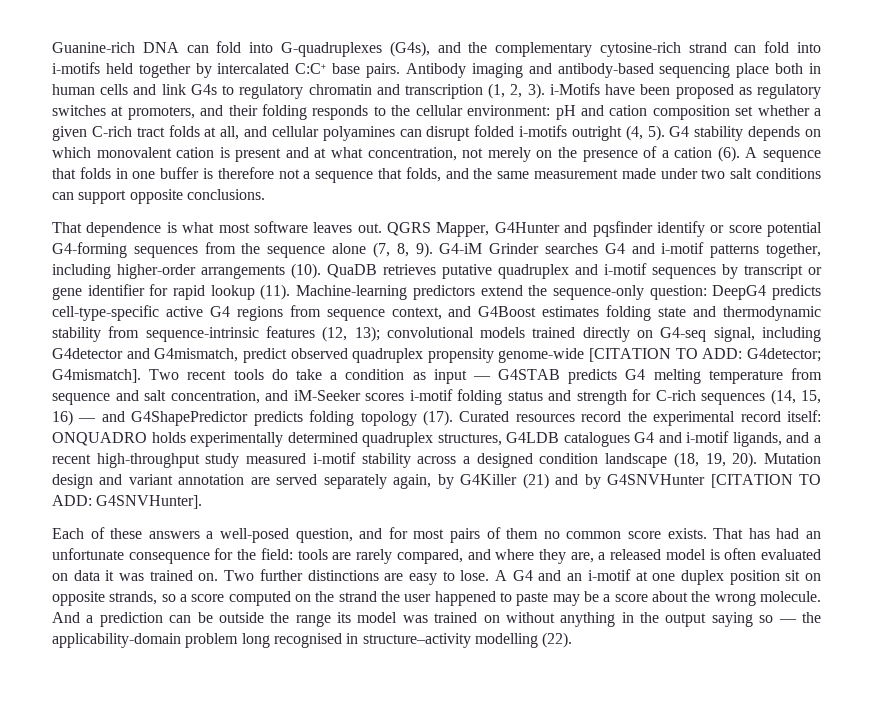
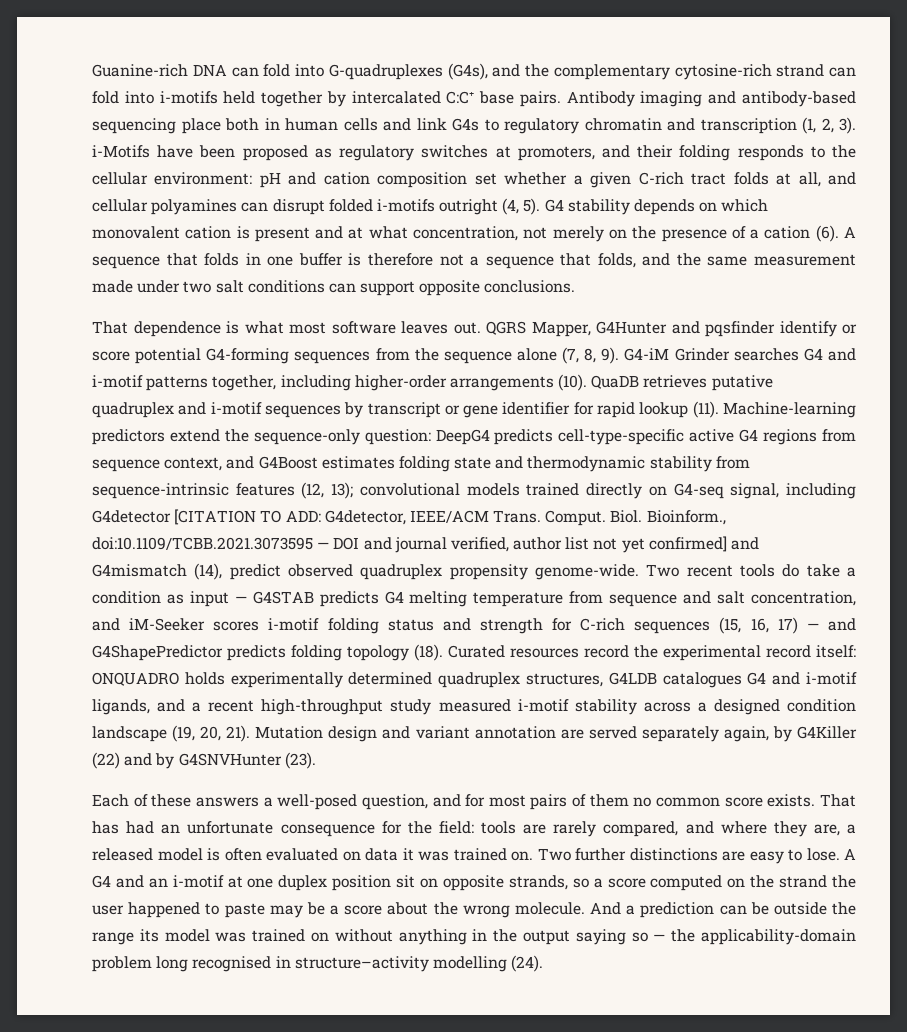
[126,348,821,363] [52,369,141,383] and G4mismatch, predict observed quadruplex propensity genome-wide [CITATION TO ADD: G4detector; G4mismatch]. -> [174,509,726,526] [92,536,760,553] [92,563,639,580] [CITATION TO ADD: G4detector, IEEE/ACM Trans. Comput. Biol. Bioinform., doi:10.1109/TCBB.2021.3073595 — DOI and journal verified, author list not yet confirmed] and G4mismatch (14), predict observed quadruplex propensity genome-wide.
[770,389,821,405] [52,410,73,426] (14, 15, 16) -> [719,617,798,634] (15, 16, 17)
[423,410,453,426] (17). -> [414,644,443,661] (18).
[673,452,758,468] (18, 19, 20). -> [172,725,251,742] (19, 20, 21).
[522,473,549,489] (21) -> [92,752,120,769] (22)
[710,474,822,488] [52,495,203,509] [CITATION TO ADD: G4SNVHunter]. -> [284,752,316,769] (23).
[542,632,573,648] (22). -> [511,955,544,972] (24).

